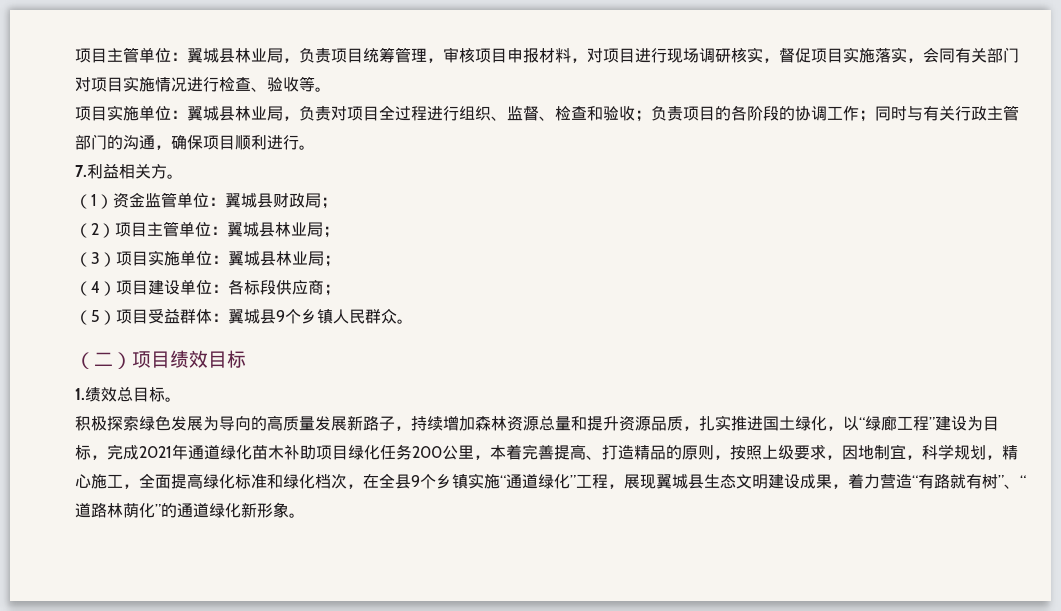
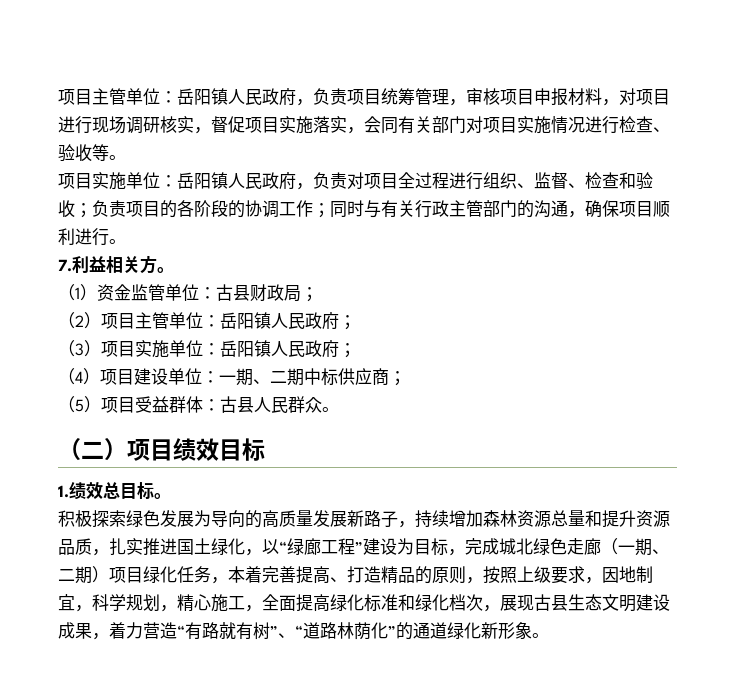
[75,47,283,63] 项目主管单位：翼城县林业局 -> [58,88,296,106] 项目主管单位：岳阳镇人民政府
[187,106,283,121] 翼城县林业局 -> [177,172,296,190] 岳阳镇人民政府
[225,193,257,208] 翼城 -> [216,284,233,301] 古
[227,222,323,237] 翼城县林业局 -> [220,312,339,330] 岳阳镇人民政府
[228,251,324,266] 翼城县林业局 -> [220,340,339,358] 岳阳镇人民政府
[228,279,276,295] 各标段 -> [219,368,338,386] 一期、二期中标
[228,309,333,324] 翼城县9个乡镇 -> [220,396,254,413] 古县
[139,444,316,460] 2021年通道绿化苗木补助 -> [499,538,669,556] [58,566,109,584] 城北绿色走廊（一期、二期）
[412,445,474,460] 200公里 -> (211, 574) none
[363,473,688,489] 在全县9个乡镇实施“通道绿化”工程，展现翼城 -> [500,594,551,611] 展现古

